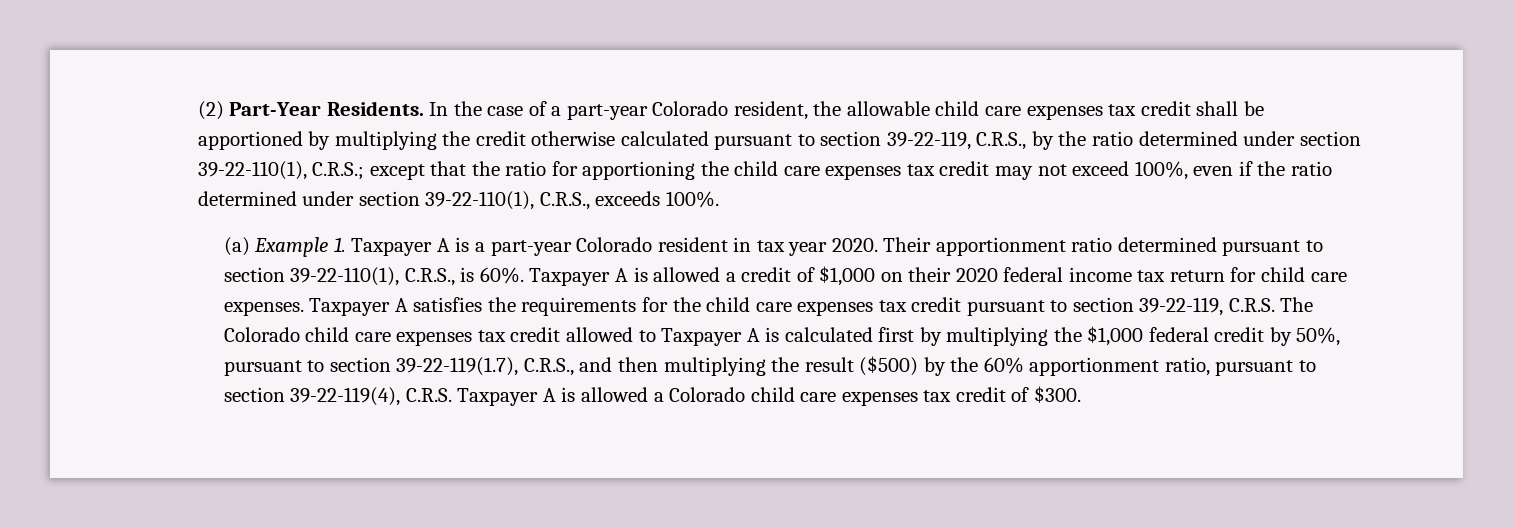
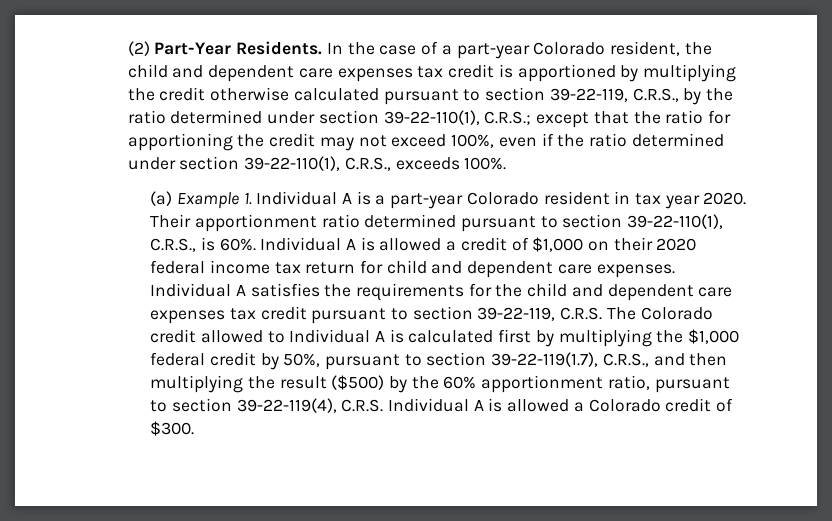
[846,101,1264,120] allowable child care expenses tax credit shall be -> [127,64,513,82] child and dependent care expenses tax credit is
[734,161,935,180] child care expenses tax -> (265, 140) none
[351,238,433,256] Taxpayer -> [256,191,338,205] Individual
[529,268,611,286] Taxpayer -> [260,237,342,251] Individual
(1305, 274) none -> [431,261,554,278] and dependent
[309,298,391,316] Taxpayer -> [150,283,232,297] Individual
(751, 304) none -> [571,284,694,301] and dependent
[305,327,506,346] child care expenses tax -> (713, 313) none
[661,328,743,346] Taxpayer -> [289,329,371,343] Individual
[457,388,539,406] Taxpayer -> [387,398,469,412] Individual
[750,387,952,406] child care expenses tax -> (661, 405) none

